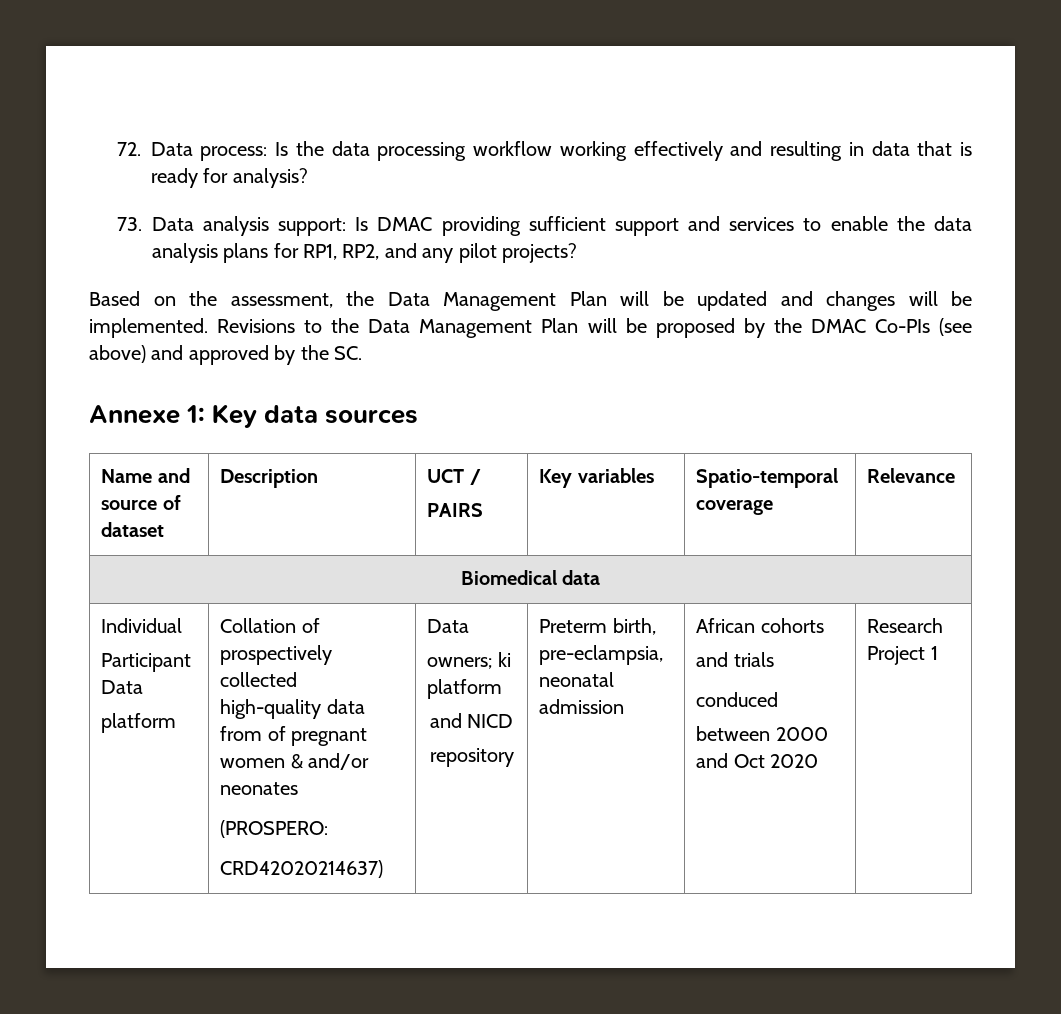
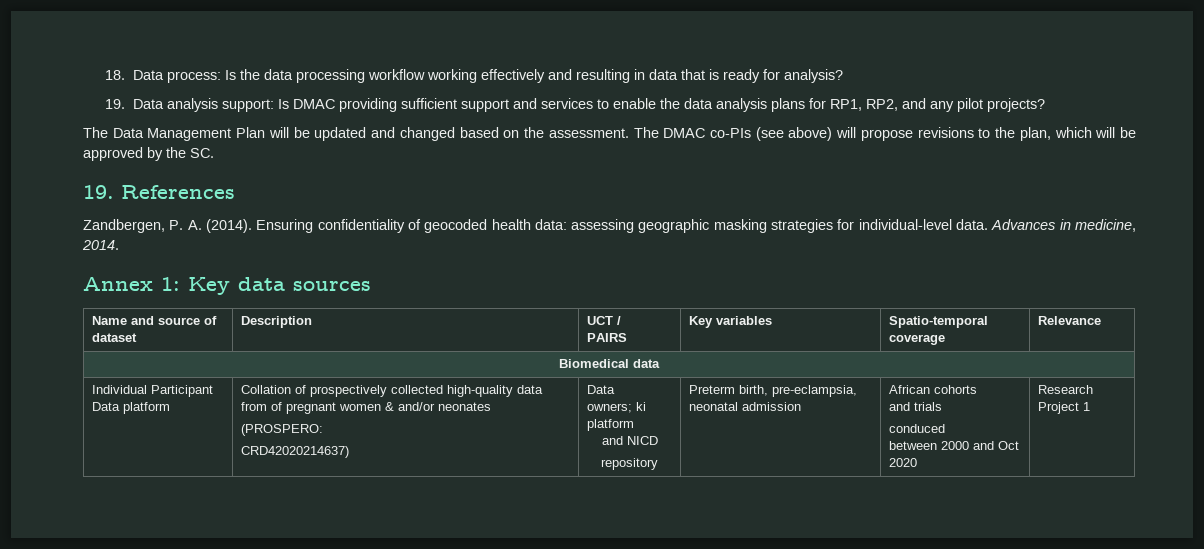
[116,142,141,156] 72. -> [105,70,126,80] 18.
[116,217,142,231] 73. -> [105,99,126,109] 19.
[89,291,374,308] Based on the assessment, the -> [83,127,108,138] The
[826,291,972,311] [89,318,972,338] [89,345,362,365] [89,405,180,424] changes will be implemented. Revisions to the Data Management Plan will be proposed by the DMAC Co-PIs (see above) and approved by the SC. // Annexe -> [399,127,1137,141] [83,147,214,161] [83,185,236,199] [83,219,1136,233] [82,240,119,250] [83,277,153,291] changed based on the assessment. The DMAC co-PIs (see above) will propose revisions to the plan, which will be approved by the SC. // 19. References // Zandbergen, P. A. (2014). Ensuring confidentiality of geocoded health data: assessing geographic masking strategies for individual-level data. Advances in medicine, 2014. // Annex
(183, 625) // -> (147, 389) none
(144, 687) // -> (120, 406) none

